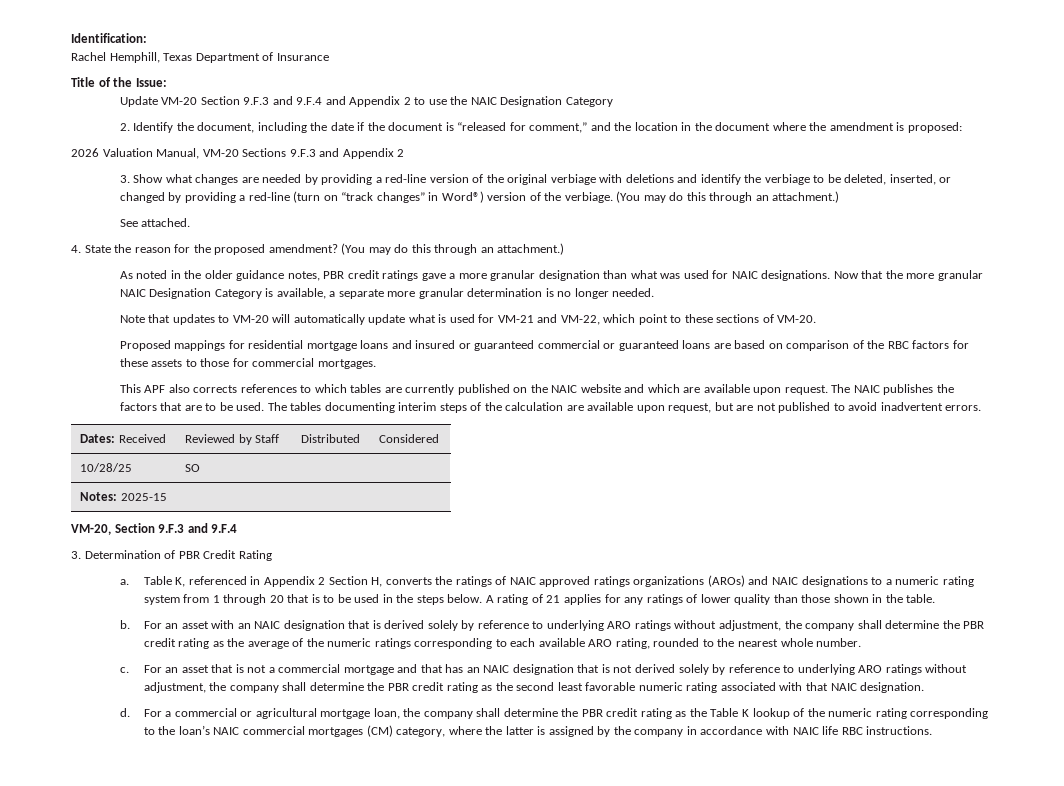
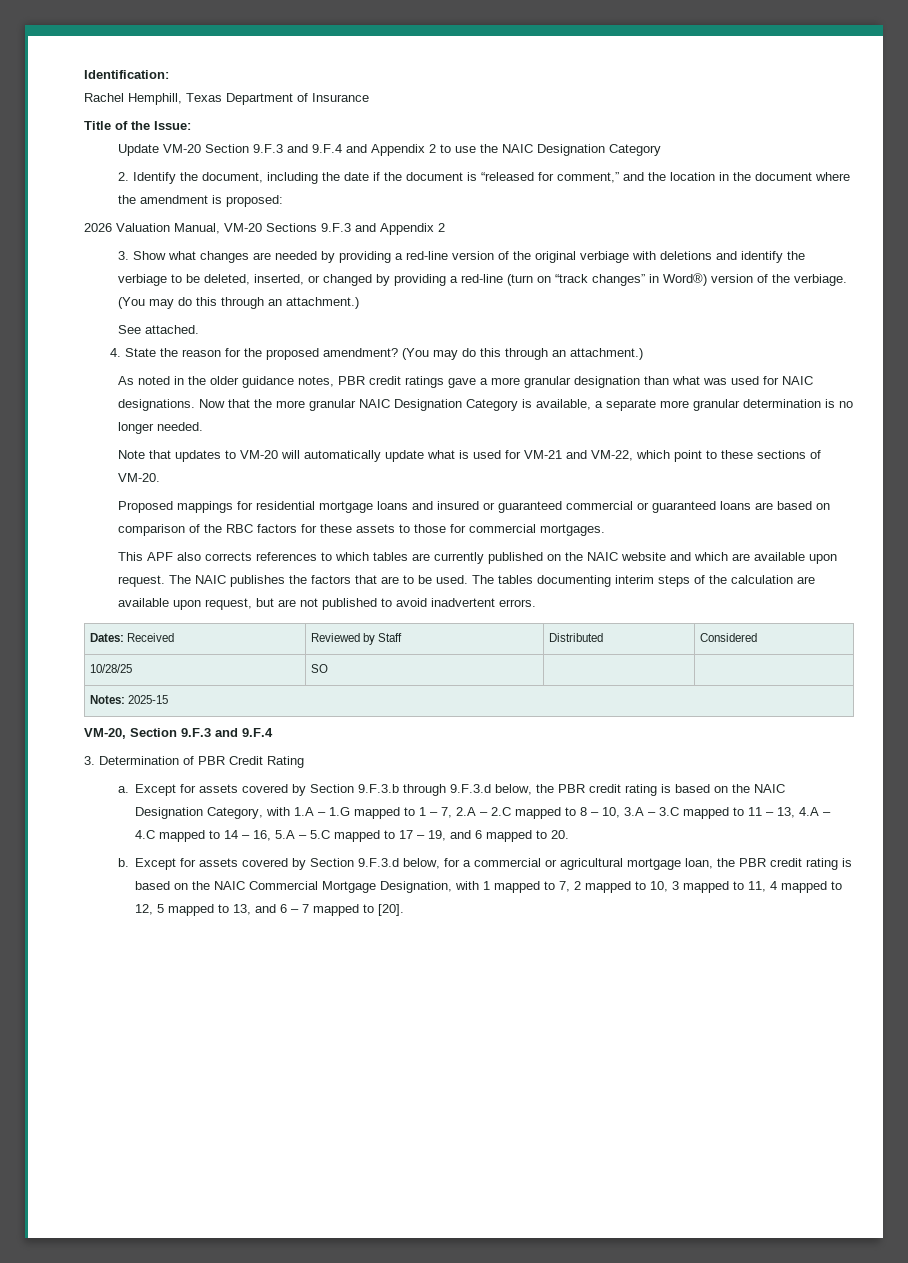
[143,575,974,587] [143,594,936,605] [119,620,985,631] [143,638,862,649] [119,664,968,675] [143,682,925,693] [119,708,162,717] Table K, referenced in Appendix 2 Section H, converts the ratings of NAIC approved ratings organizations (AROs) and NAIC designations to a numeric rating system from 1 through 20 that is to be used in the steps below. A rating of 21 applies for any ratings of lower quality than those shown in the table. // b. For an asset with an NAIC designation that is derived solely by reference to underlying ARO ratings without adjustment, the company shall determine the PBR credit rating as the average of the numeric ratings corresponding to each available ARO rating, rounded to the nearest whole number. // c. For an asset that is not a commercial mortgage and that has an NAIC designation that is not derived solely by reference to underlying ARO ratings without adjustment, the company shall determine the PBR credit rating as the second least favorable numeric rating associated with that NAIC designation. // d. For -> [135,784,786,796] [135,807,832,819] [135,830,570,842] [117,858,461,870] Except for assets covered by Section 9.F.3.b through 9.F.3.d below, the PBR credit rating is based on the NAIC Designation Category, with 1.A – 1.G mapped to 1 – 7, 2.A – 2.C mapped to 8 – 10, 3.A – 3.C mapped to 11 – 13, 4.A – 4.C mapped to 14 – 16, 5.A – 5.C mapped to 17 – 19, and 6 mapped to 20. // b. Except for assets covered by Section 9.F.3.d below, for
[423,708,989,719] [143,725,933,737] company shall determine the PBR credit rating as the Table K lookup of the numeric rating corresponding to the loan’s NAIC commercial mortgages (CM) category, where the latter is assigned by the company in accordance with NAIC life RBC instructions. -> [739,858,853,870] [135,881,843,893] [135,904,405,916] PBR credit rating is based on the NAIC Commercial Mortgage Designation, with 1 mapped to 7, 2 mapped to 10, 3 mapped to 11, 4 mapped to 12, 5 mapped to 13, and 6 – 7 mapped to [20].

